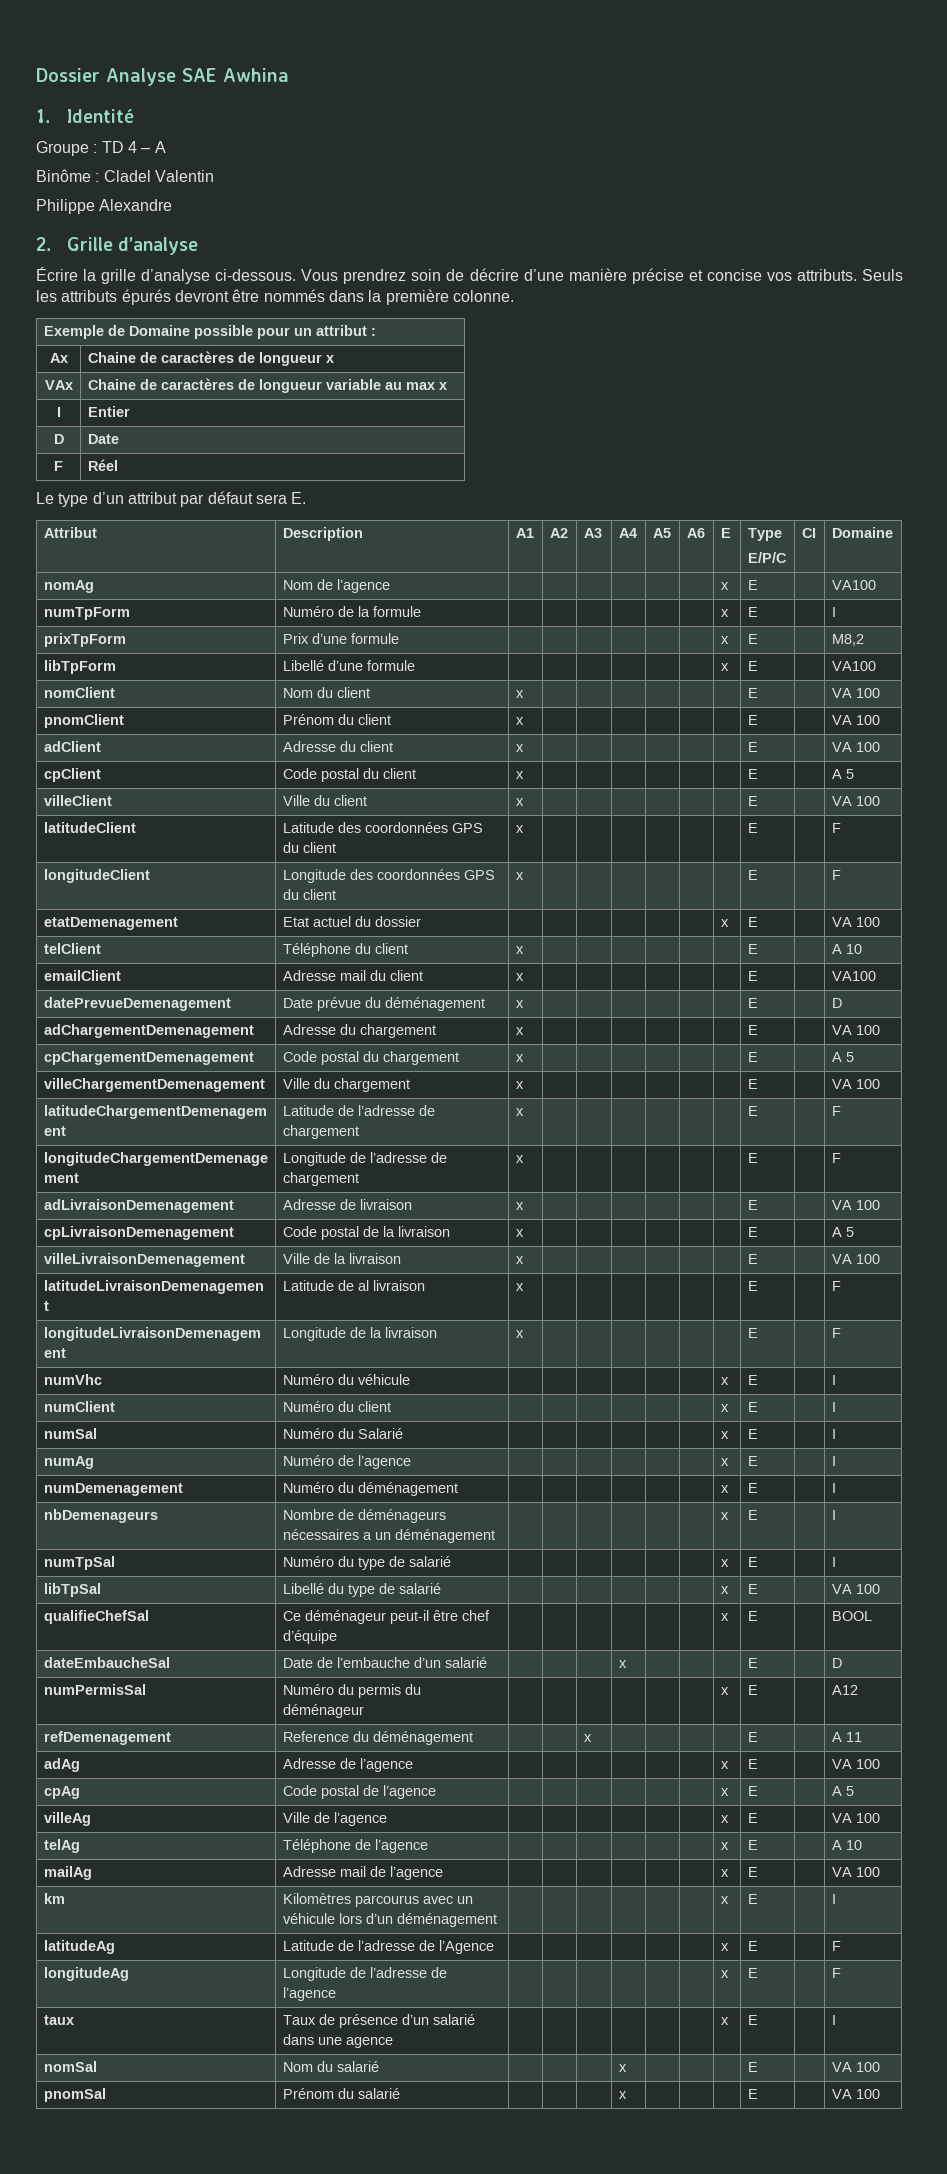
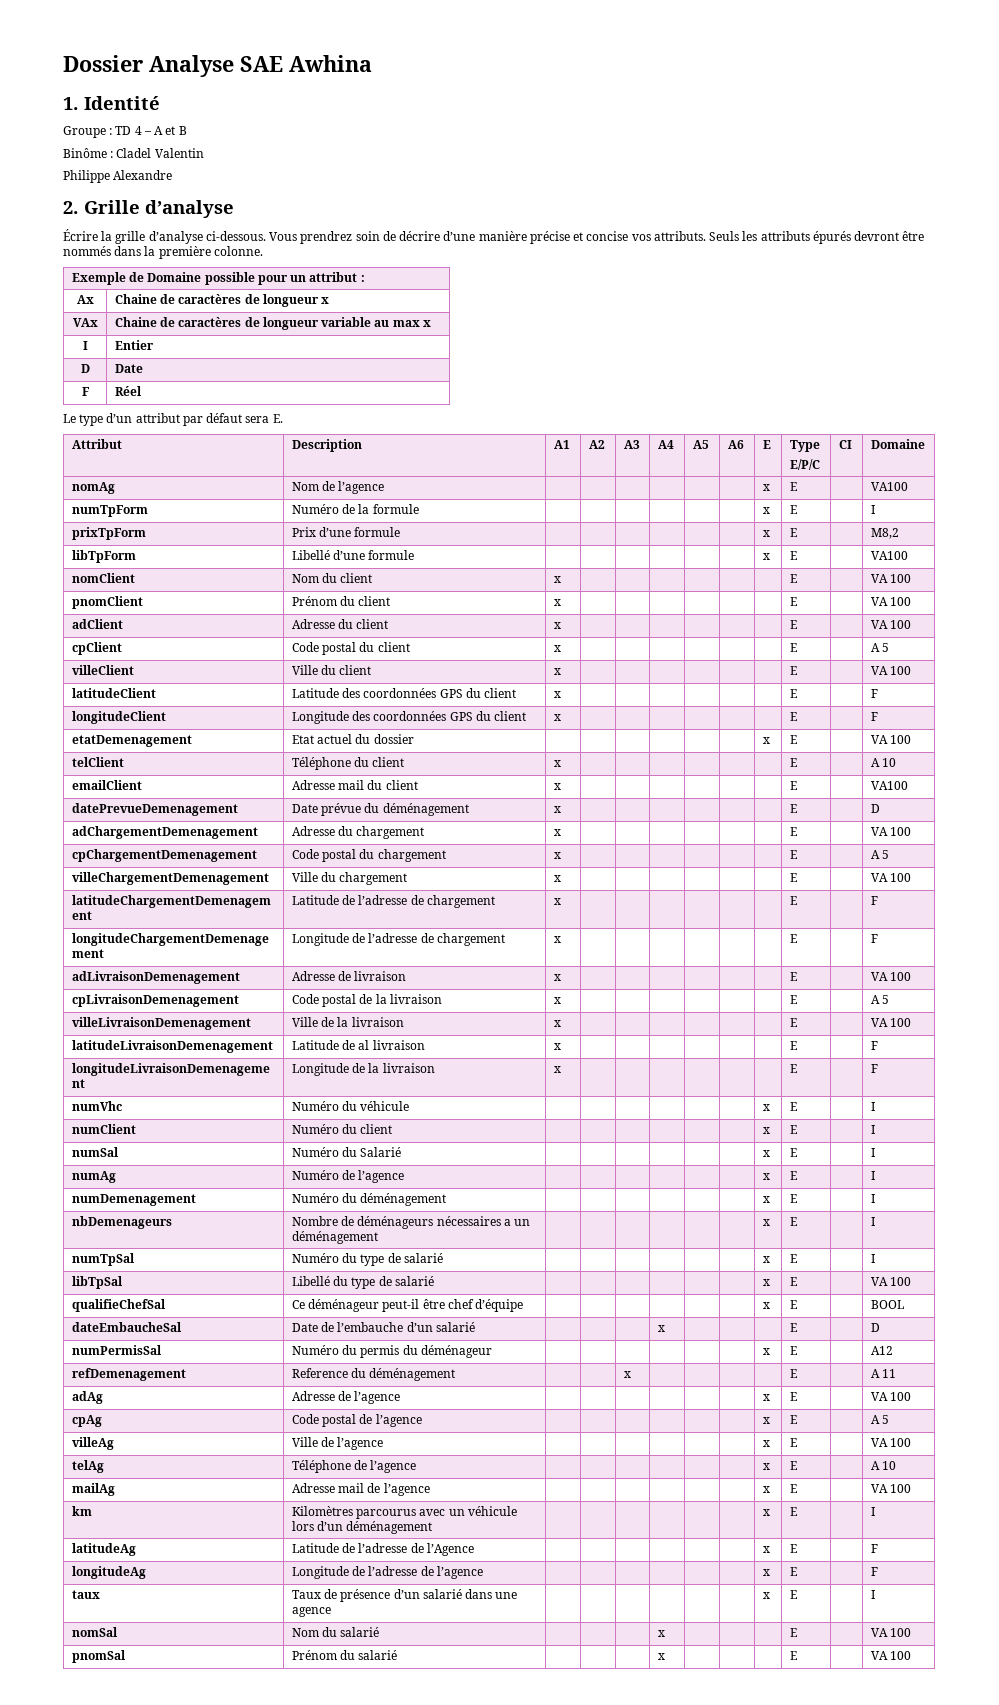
(166, 147) none -> [165,126,187,135] et B

